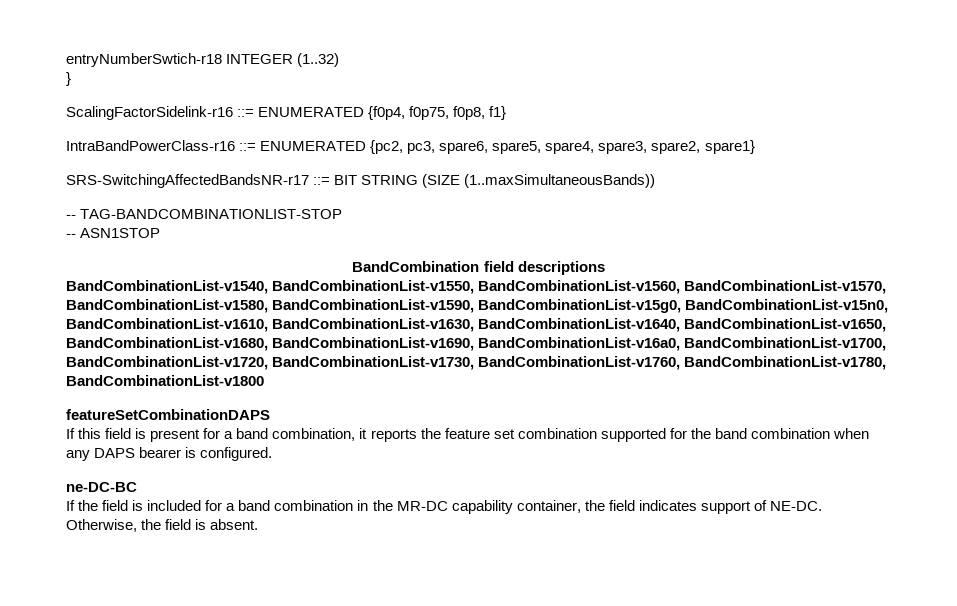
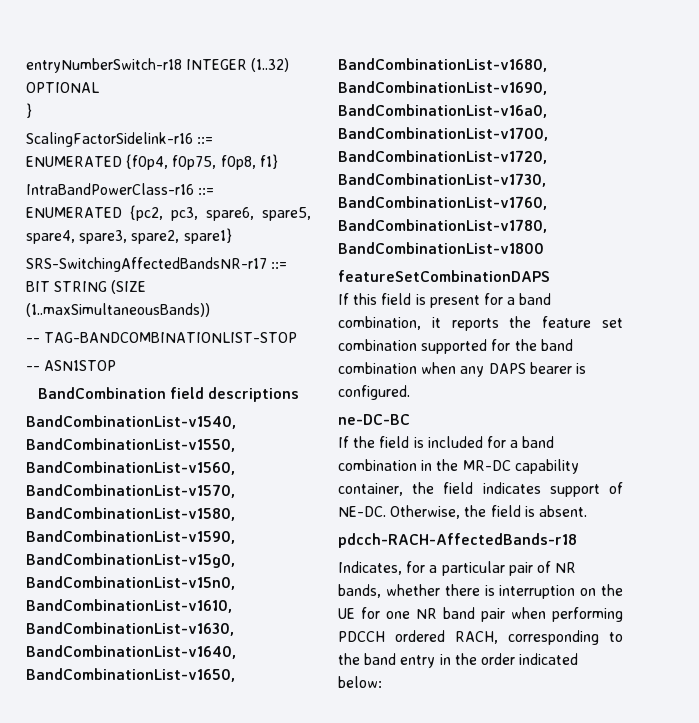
[66,53,222,67] entryNumberSwtich-r18 -> [26,58,182,73] entryNumberSwitch-r18
(340, 60) none -> [26,82,99,93] OPTIONAL
(259, 524) none -> [338,533,577,548] [338,561,577,576] [338,584,623,599] [338,607,623,622] [338,630,623,645] [338,653,579,668] [338,676,382,688] // pdcch-RACH-AffectedBands-r18 // Indicates, for a particular pair of NR bands, whether there is interruption on the UE for one NR band pair when performing PDCCH ordered RACH, corresponding to the band entry in the order indicated below:

